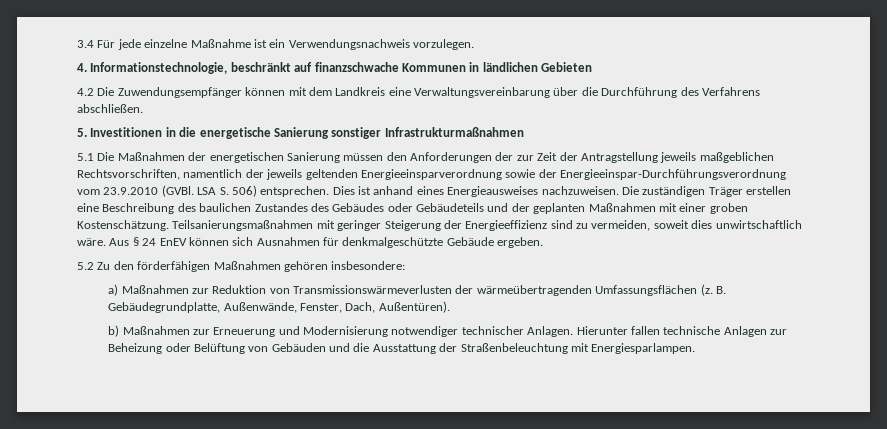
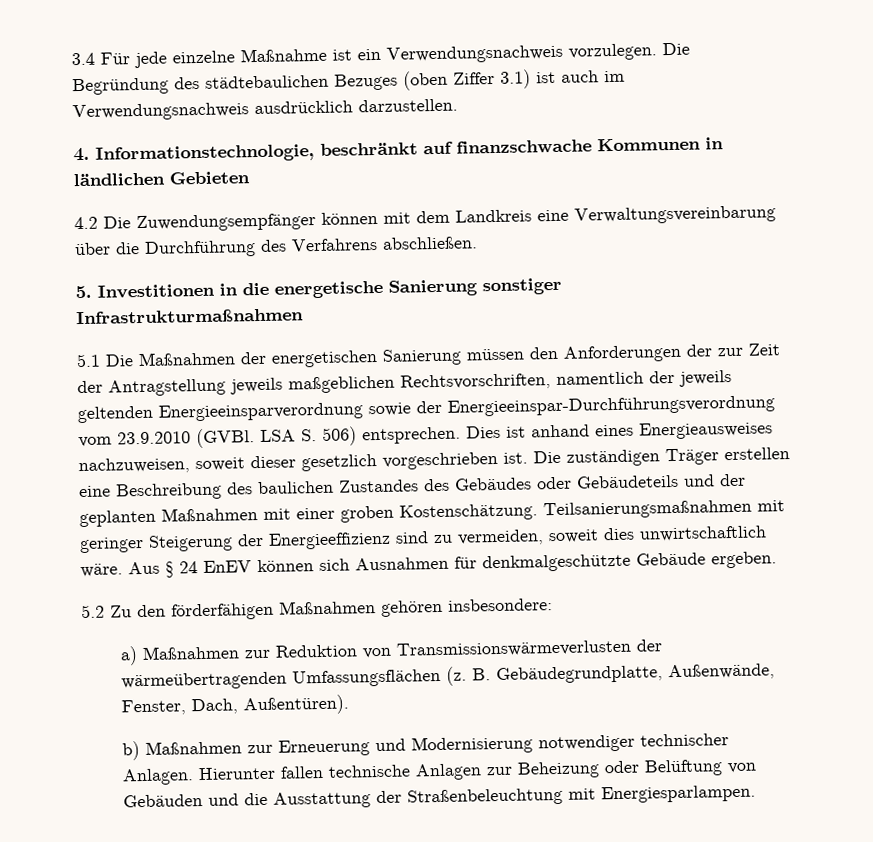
(474, 44) none -> [662,42,690,56] [72,69,625,96] [72,98,458,122] Die Begründung des städtebaulichen Bezuges (oben Ziffer 3.1) ist auch im Verwendungsnachweis ausdrücklich darzustellen.
[541,186,619,195] nachzuweisen. -> [78,451,528,475] nachzuweisen, soweit dieser gesetzlich vorgeschrieben ist.

